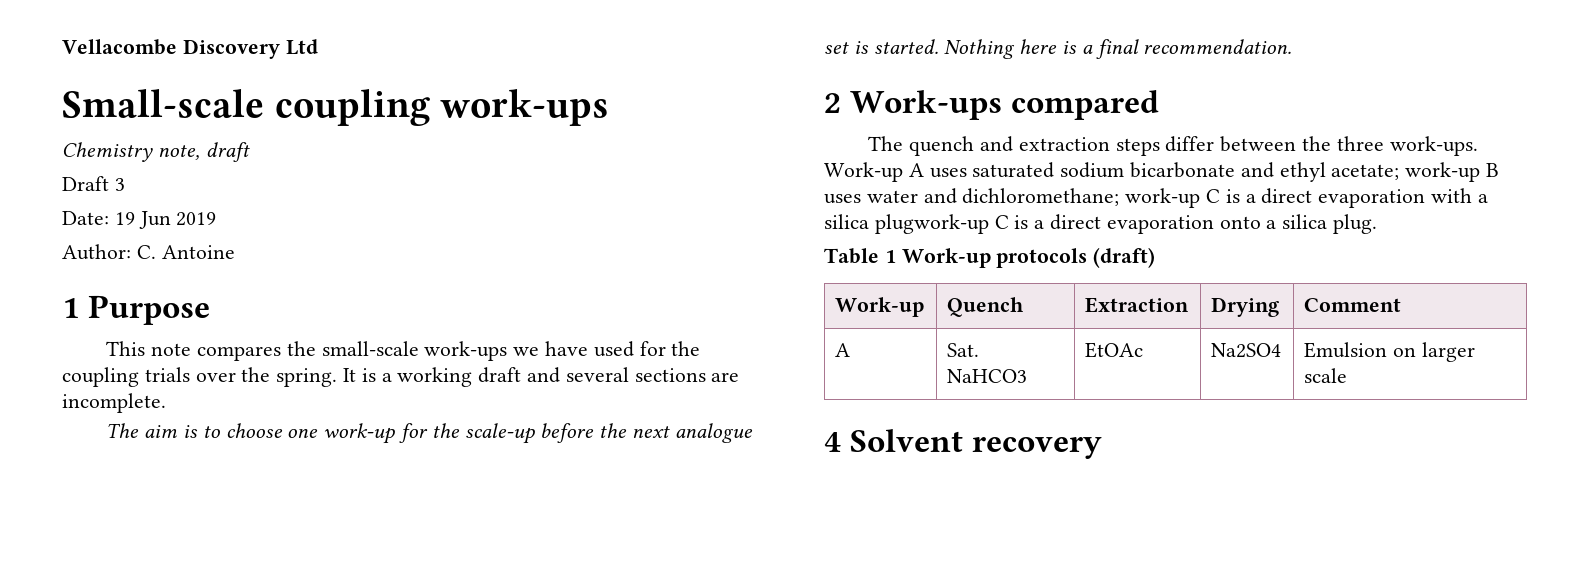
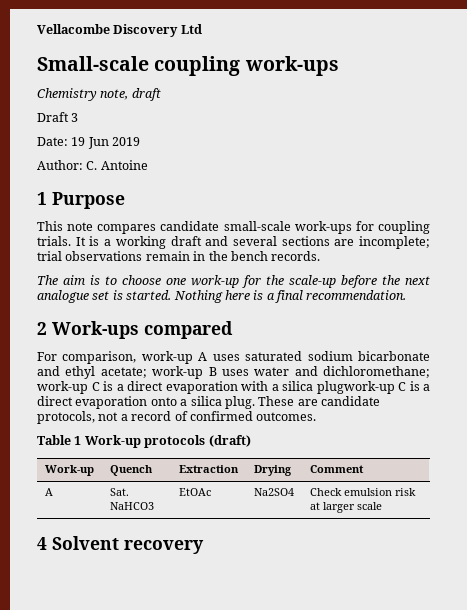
[286,341,316,356] the -> [160,221,220,231] candidate
[513,341,701,357] [62,367,338,387] we have used for the coupling trials over the spring. -> [355,221,431,234] [37,236,71,246] for coupling trials.
[62,393,166,413] incomplete. -> [358,236,430,249] [37,251,321,261] incomplete; trial observations remain in the bench records.
[868,136,1478,156] [824,162,903,182] The quench and extraction steps differ between the three work-ups. Work-up -> [37,351,193,364] For comparison, work-up
(1378, 224) none -> [258,396,380,406] [37,411,317,424] These are candidate protocols, not a record of confirmed outcomes.
[1304,342,1416,358] Emulsion on -> [309,488,416,496] [309,502,320,510] Check emulsion risk at

